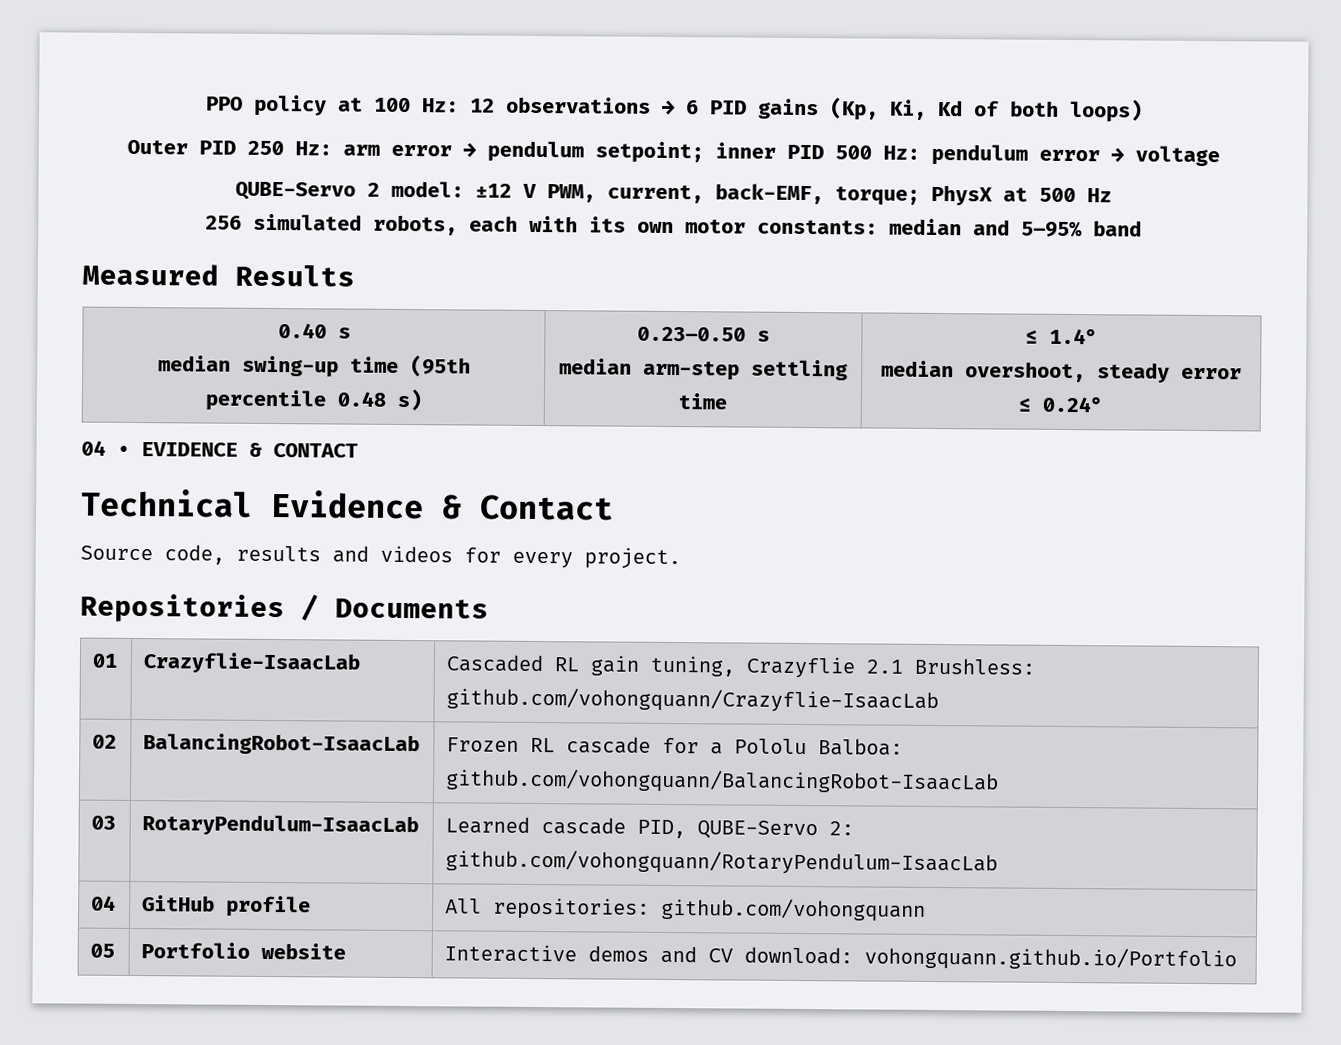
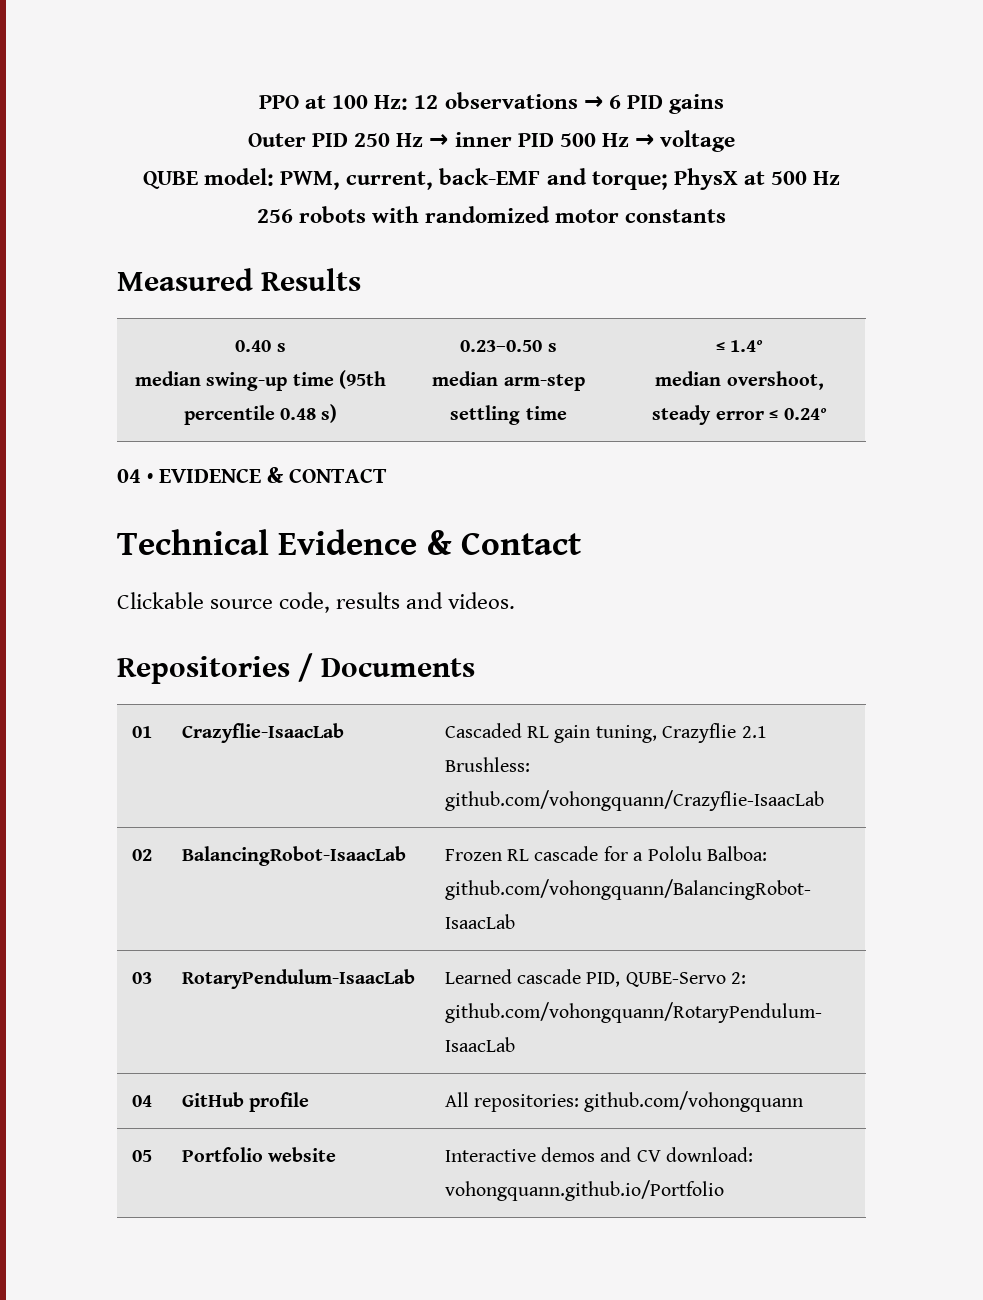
[253,94,327,117] policy -> (300, 102) none
[829,97,1143,123] [126,139,1220,167] [234,180,824,205] (Kp, Ki, Kd of both loops) // Outer PID 250 Hz: arm error → pendulum setpoint; inner PID 500 Hz: pendulum error → voltage // QUBE-Servo 2 model: ±12 V PWM, current, back-EMF, -> [248,130,735,152] [143,168,587,190] // Outer PID 250 Hz → inner PID 500 Hz → voltage // QUBE model: PWM, current, back-EMF and
[252,213,1142,238] simulated robots, each with its own motor constants: median and 5–95% band -> [298,206,727,223] robots with randomized motor constants
[80,545,153,561] Source -> [117,592,274,609] Clickable source
[380,545,681,570] videos for every project. -> [448,592,516,609] videos.

